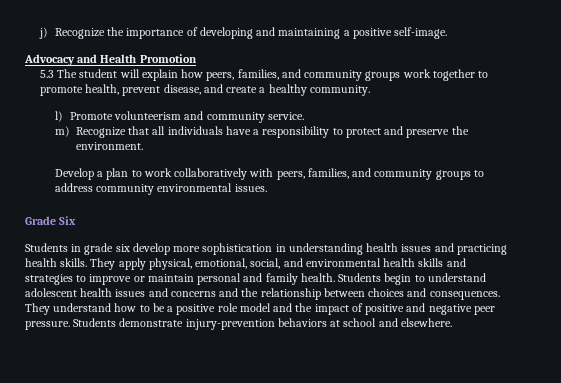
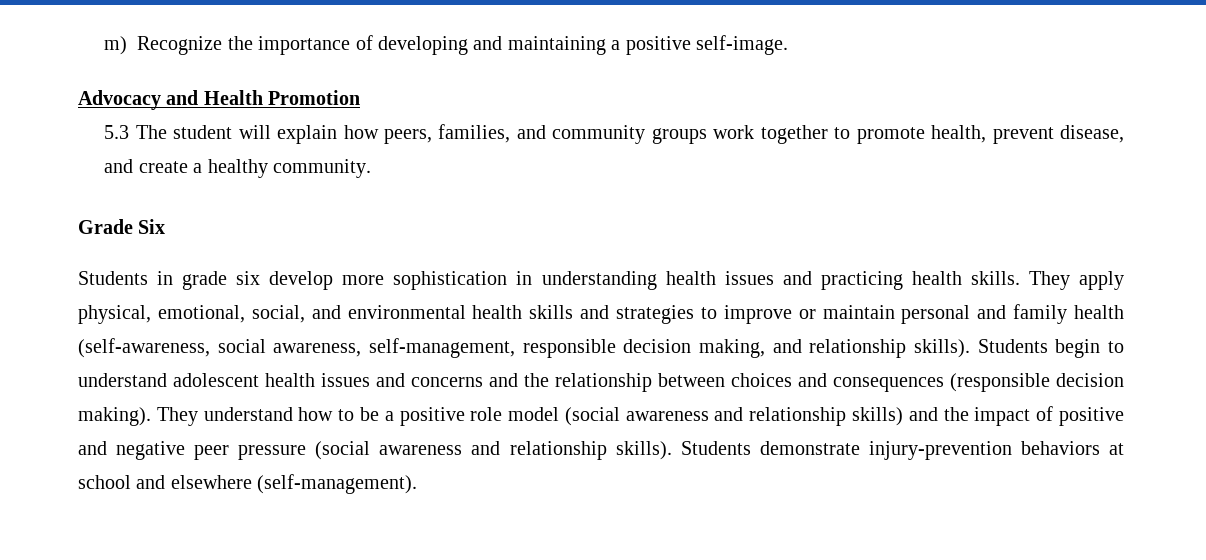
[38,27,48,39] j) -> [104,36,128,55] m)
[54,111,304,123] [54,126,469,138] [75,142,143,150] [54,168,484,180] [54,183,267,195] // l) Promote volunteerism and community service. // m) Recognize that all individuals have a responsibility to protect and preserve the environment. // Develop a plan to work collaboratively with peers, families, and community groups to address community environmental issues. -> (371, 168) none
[300,273,335,282] health. -> [1074,305,1124,319] [78,338,970,358] health (self-awareness, social awareness, self-management, responsible decision making, and relationship skills).
[429,291,500,300] consequences. -> [833,373,1124,392] [78,407,151,426] consequences (responsible decision making).
(271, 307) none -> [564,407,904,426] (social awareness and relationship skills)
[25,321,70,330] pressure. -> [238,441,672,460] pressure (social awareness and relationship skills).
[400,318,452,327] elsewhere. -> [170,474,418,494] elsewhere (self-management).

